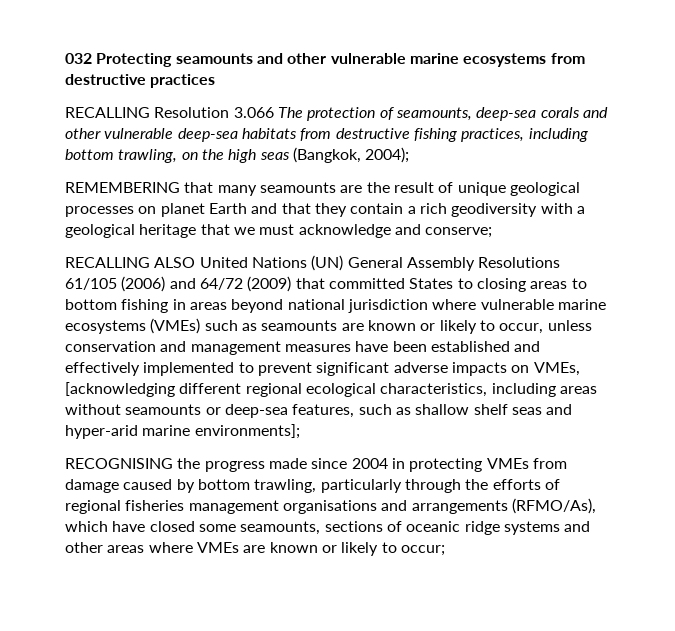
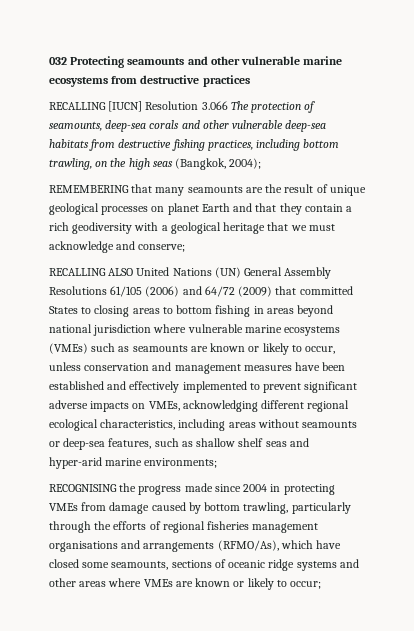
(150, 112) none -> [108,101,143,112] [IUCN]
[65,382,175,397] [acknowledging -> [182,400,258,412] acknowledging
[194,424,300,439] environments]; -> [144,458,218,468] environments;

